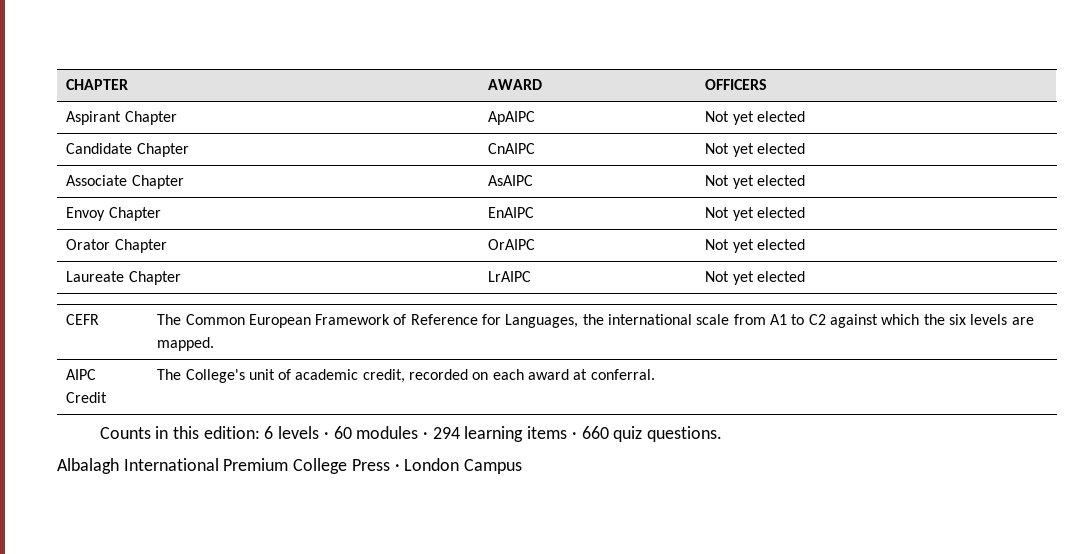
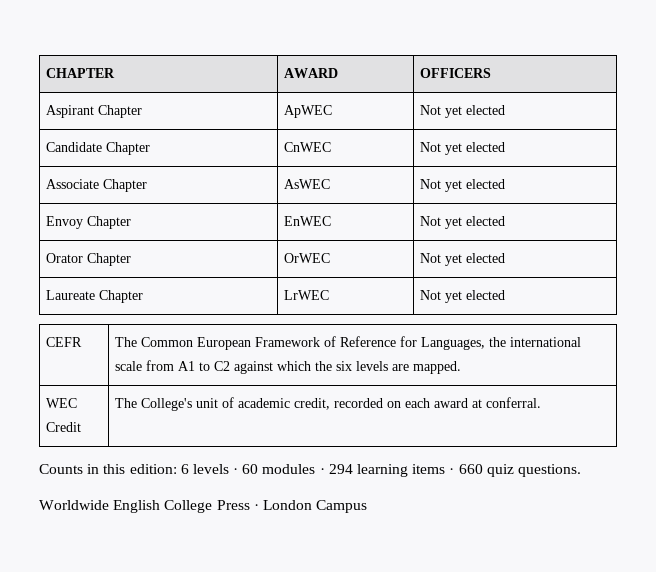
[488,111,536,125] ApAIPC -> [283,105,332,118] ApWEC
[488,143,536,154] CnAIPC -> [283,142,331,152] CnWEC
[488,175,534,186] AsAIPC -> [283,179,330,189] AsWEC
[488,207,535,218] EnAIPC -> [283,216,331,226] EnWEC
[488,239,536,250] OrAIPC -> [283,253,330,263] OrWEC
[488,271,532,282] LrAIPC -> [283,290,329,300] LrWEC
[66,369,97,380] AIPC -> [45,398,77,408] WEC
[57,458,289,474] Albalagh International Premium -> [39,500,161,513] Worldwide English

